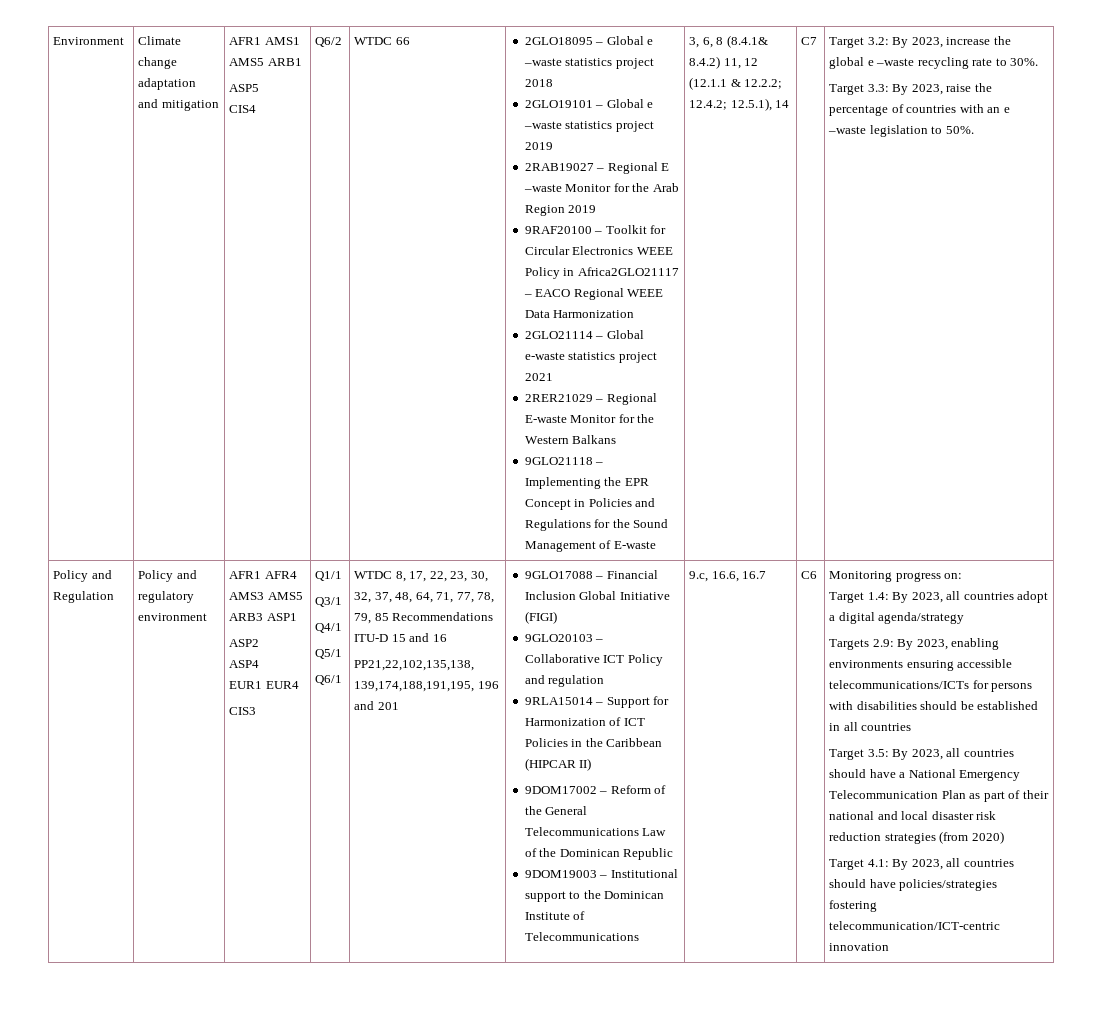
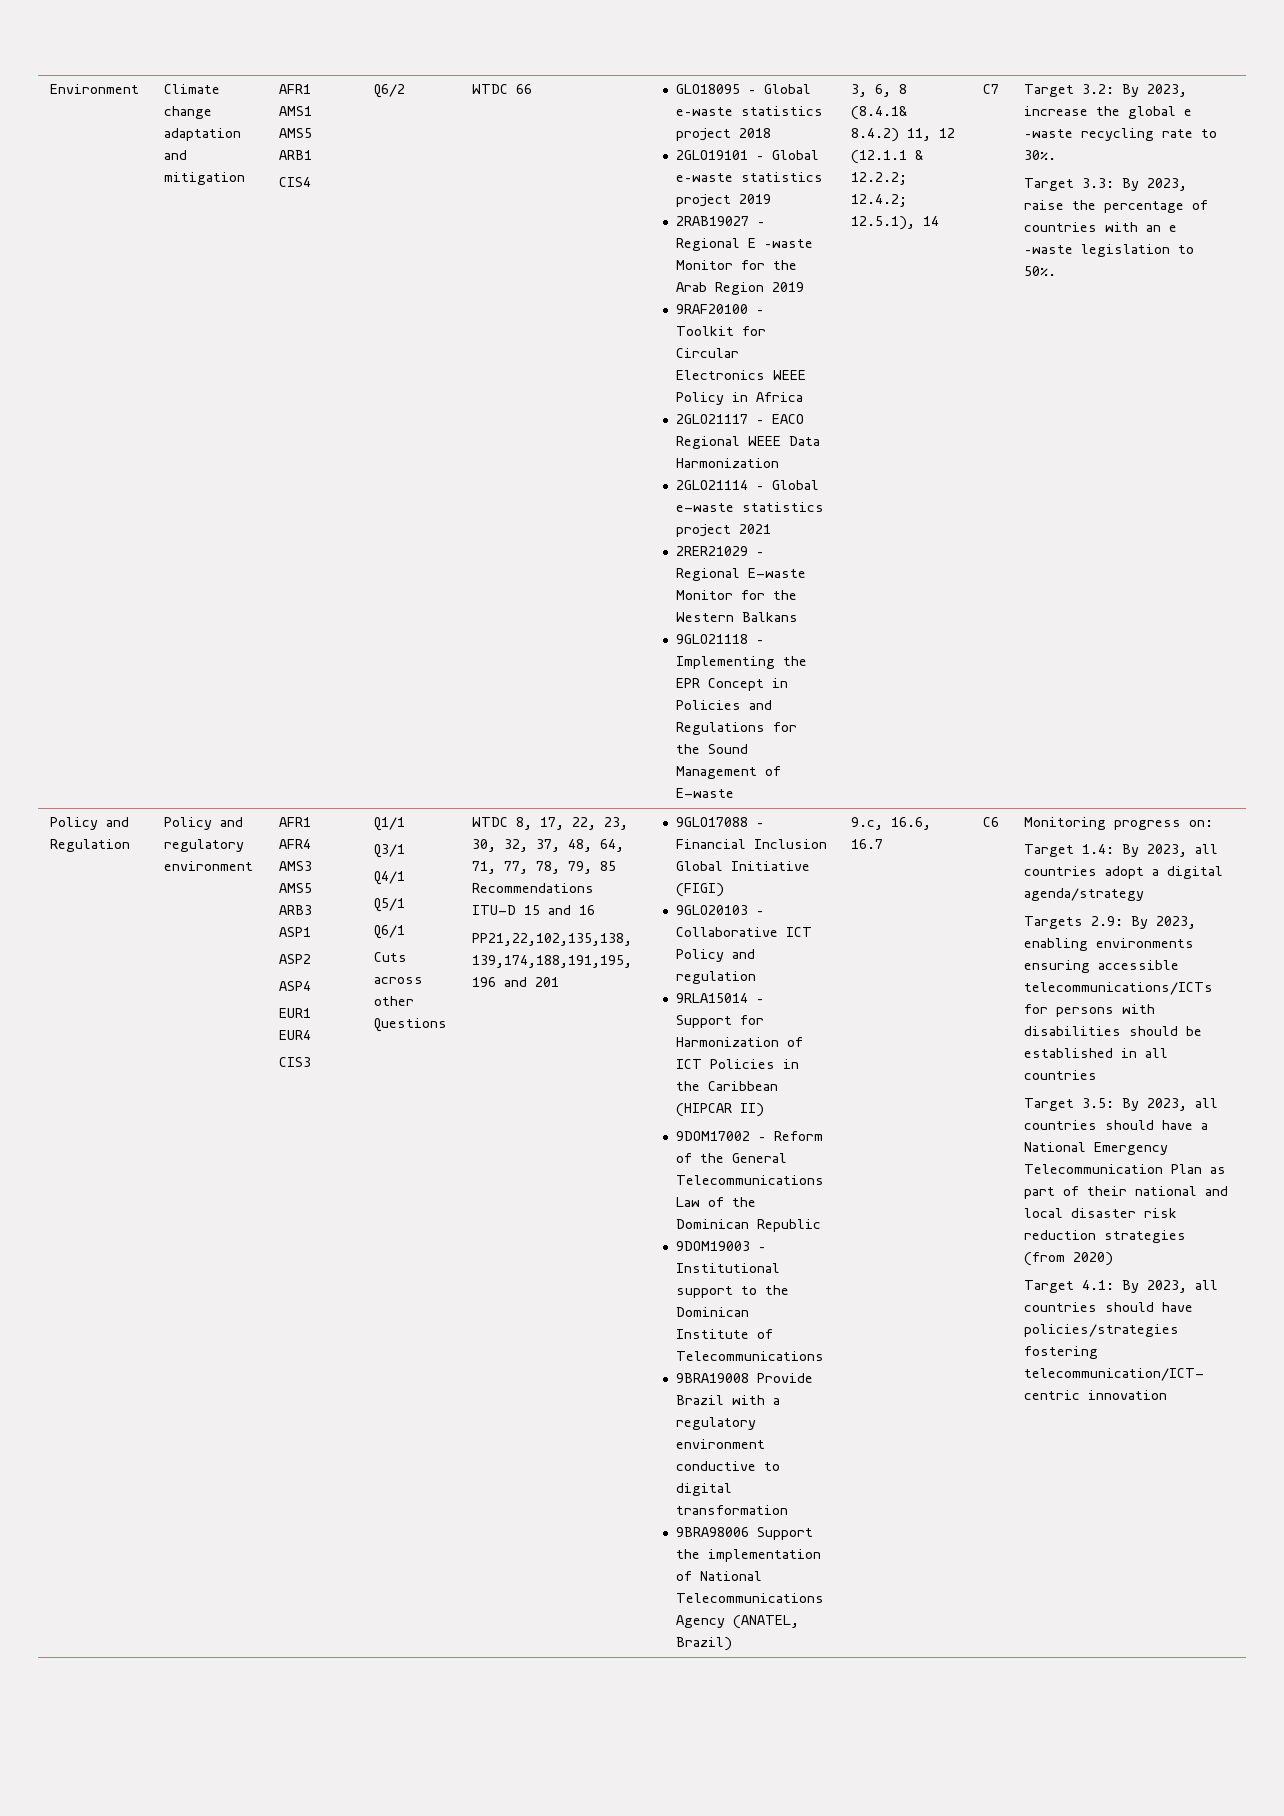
[229,84,260,92] // ASP5 -> (313, 155) none
[524,36,654,45] [523,58,562,66] 2GLO18095 – Global e –waste -> [675,84,811,94] [675,107,733,116] GLO18095 – Global e–waste
[647,102,654,108] [523,121,562,129] e –waste -> [675,173,733,182] e–waste
[577,267,679,276] Africa2GLO21117 -> [755,392,803,402] [675,414,748,424] Africa // 2GLO21117
(343, 680) none -> [374,952,408,962] [374,977,424,984] [374,996,415,1006] [374,1018,448,1032] // Cuts across other Questions
(639, 936) none -> [675,1373,813,1383] [675,1395,780,1405] [675,1417,756,1430] [675,1439,765,1449] [675,1461,780,1471] [675,1483,732,1496] [675,1505,788,1515] [675,1527,813,1540] [675,1549,821,1562] [675,1571,762,1581] [675,1593,824,1603] [675,1615,799,1629] [675,1637,732,1651] // 9BRA19008 Provide Brazil with a regulatory environment conductive to digital transformation // 9BRA98006 Support the implementation of National Telecommunications Agency (ANATEL, Brazil)

